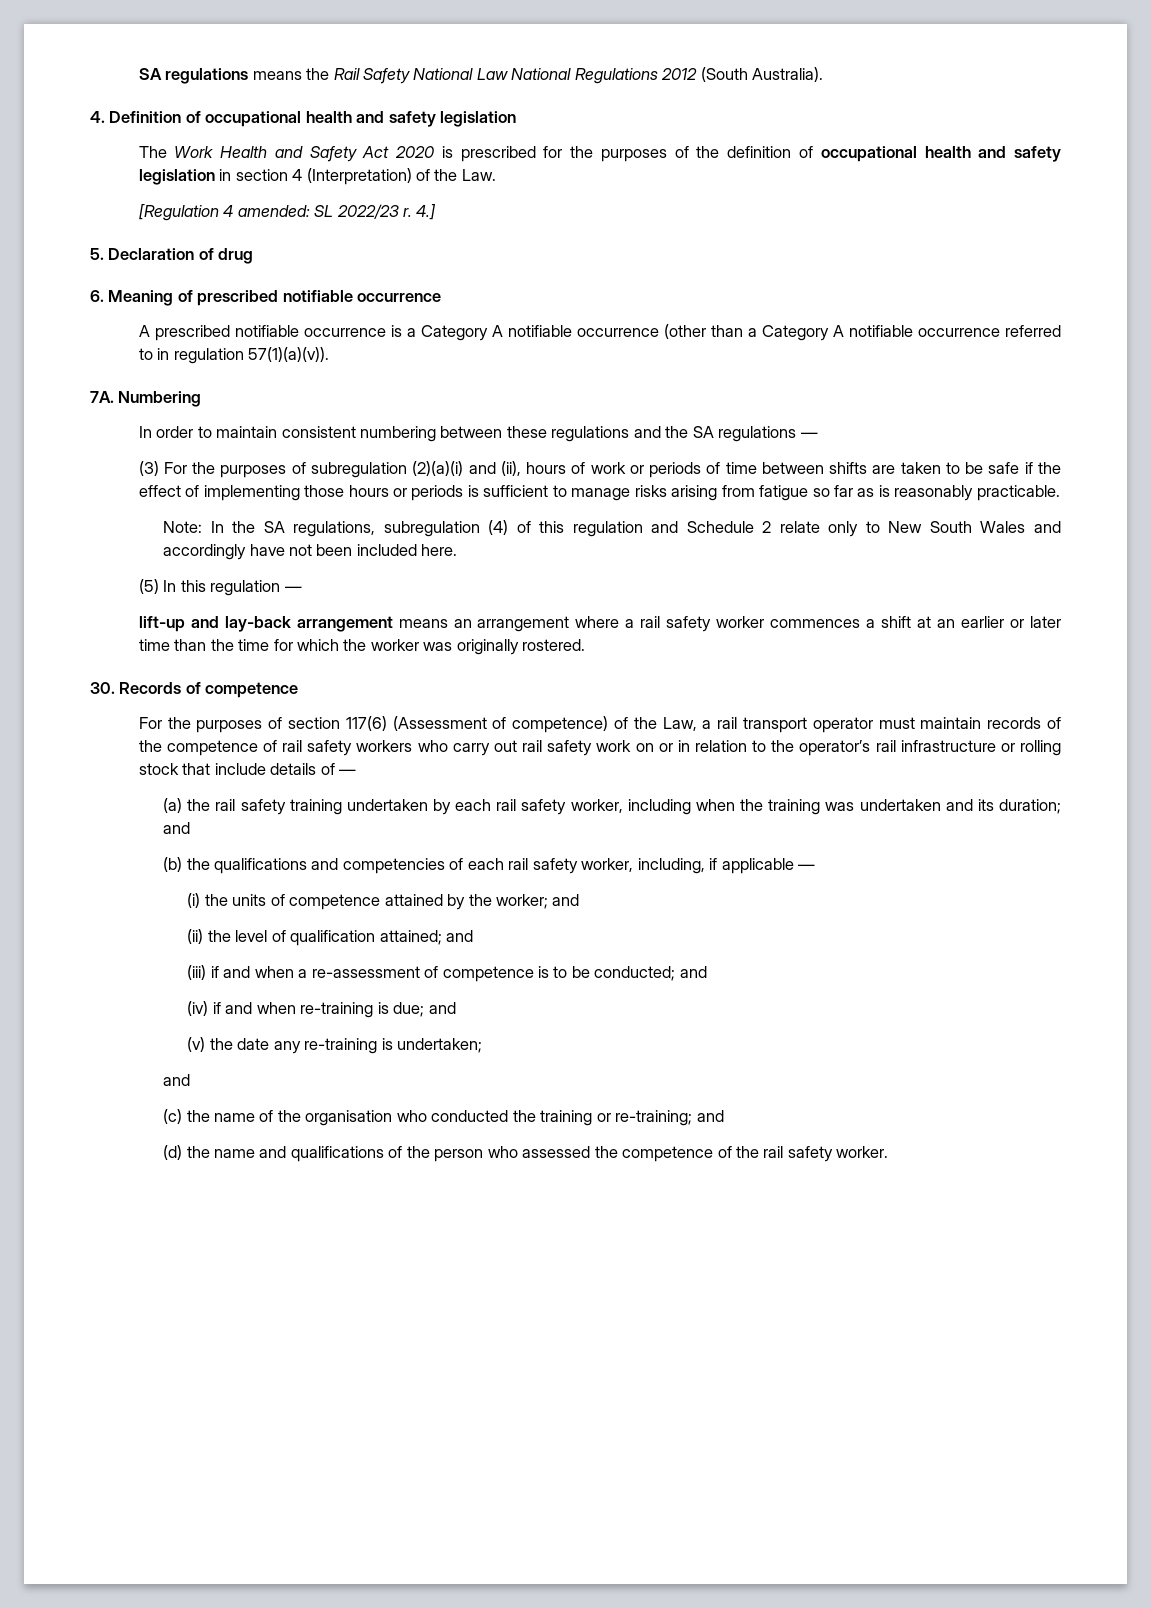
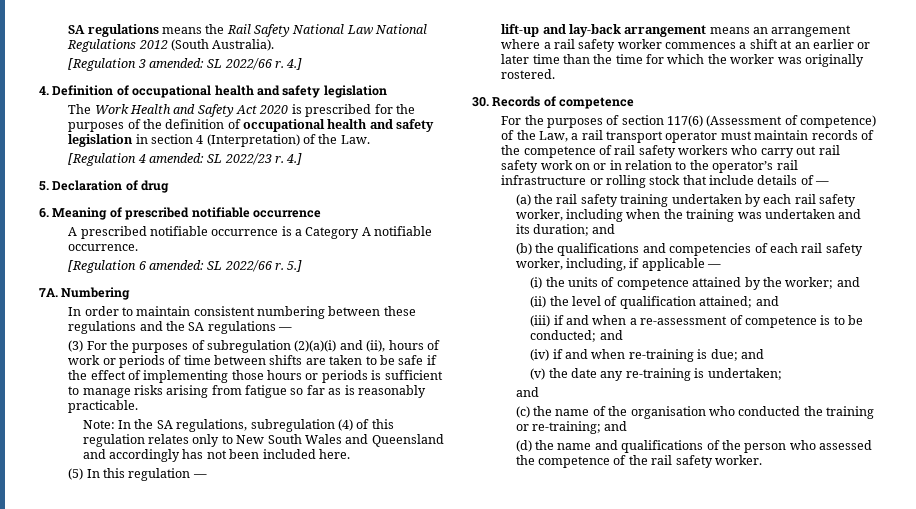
(824, 74) none -> [68,58,303,71] // [Regulation 3 amended: SL 2022/66 r. 4.]
[576,324,1062,341] [138,347,330,364] occurrence (other than a Category A notifiable occurrence referred to in regulation 57(1)(a)(v)). -> [68,244,139,251] [68,260,303,273] occurrence. // [Regulation 6 amended: SL 2022/66 r. 5.]
[651,521,820,533] and Schedule 2 relate -> [148,434,190,444] relates
[163,544,285,560] accordingly have -> [371,434,444,447] [82,449,204,462] Queensland and accordingly has

